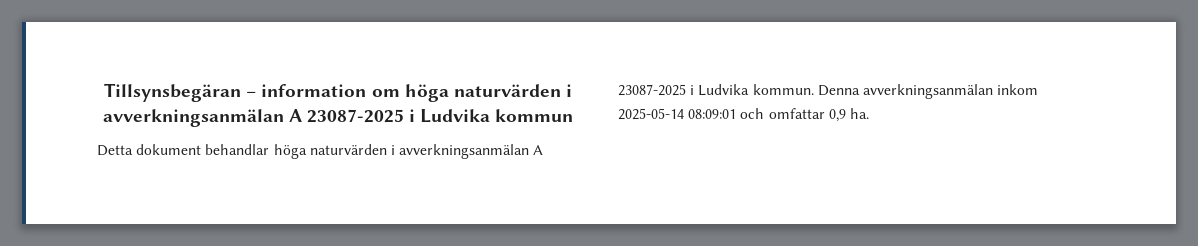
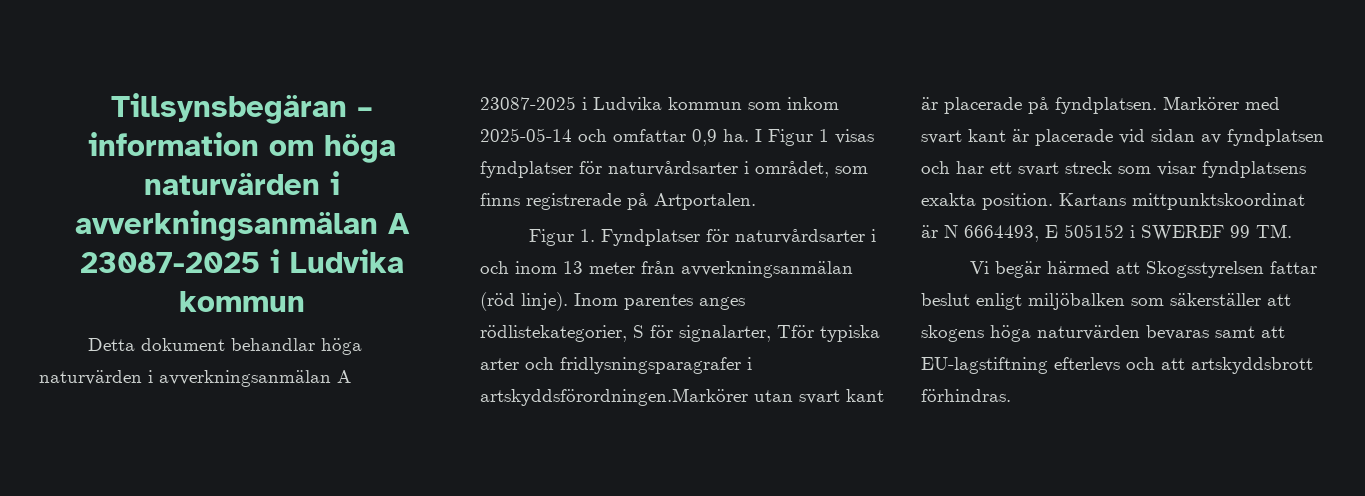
[752,84,993,99] kommun. Denna avverkningsanmälan -> [668,97,781,110] kommun som
[688,109,737,119] 08:09:01 -> (572, 135) none
(869, 113) none -> [755,129,874,146] [480,161,868,178] [480,193,756,210] [528,229,876,246] [480,261,853,278] [480,292,745,311] [480,325,880,342] [480,357,752,374] [480,388,884,406] [921,96,1280,114] [921,129,1324,146] [921,161,1306,178] [921,193,1305,210] [921,224,1292,242] [969,261,1317,278] [921,293,1291,310] [921,325,1285,342] [921,357,1313,374] [921,389,1011,402] I Figur 1 visas fyndplatser för naturvårdsarter i området, som finns registrerade på Artportalen. // Figur 1. Fyndplatser för naturvårdsarter i och inom 13 meter från avverkningsanmälan (röd linje). Inom parentes anges rödlistekategorier, S för signalarter, Tför typiska arter och fridlysningsparagrafer i artskyddsförordningen.Markörer utan svart kant är placerade på fyndplatsen. Markörer med svart kant är placerade vid sidan av fyndplatsen och har ett svart streck som visar fyndplatsens exakta position. Kartans mittpunktskoordinat är N 6664493, E 505152 i SWEREF 99 TM. // Vi begär härmed att Skogsstyrelsen fattar beslut enligt miljöbalken som säkerställer att skogens höga naturvärden bevaras samt att EU-lagstiftning efterlevs och att artskyddsbrott förhindras.

